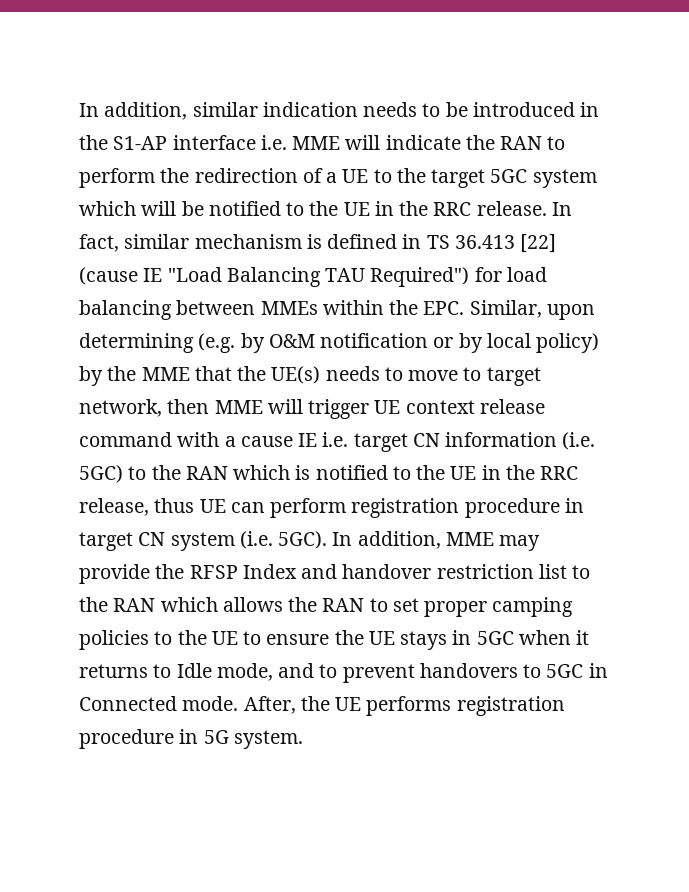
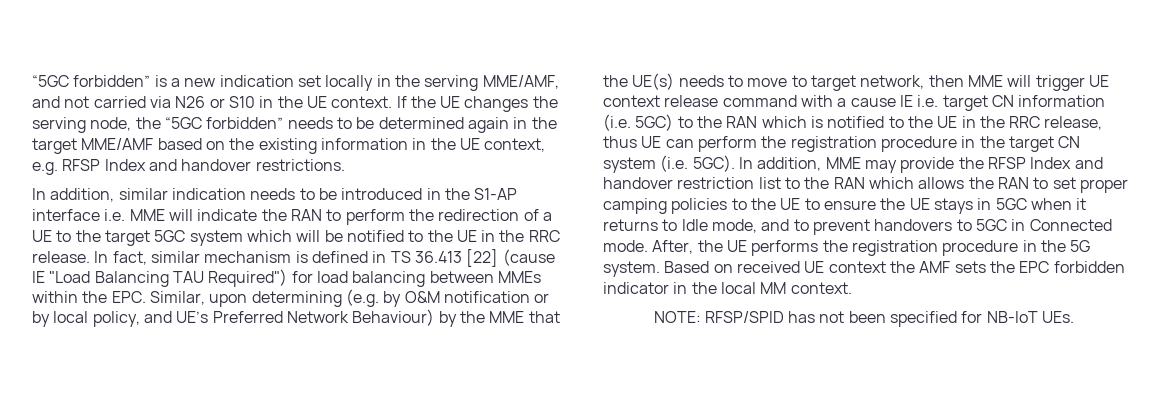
(79, 110) none -> [32,75,559,91] [32,96,558,112] [32,117,557,133] [32,138,546,154] [32,159,345,175] “5GC forbidden” is a new indication set locally in the serving MME/AMF, and not carried via N26 or S10 in the UE context. If the UE changes the serving node, the “5GC forbidden” needs to be determined again in the target MME/AMF based on the existing information in the UE context, e.g. RFSP Index and handover restrictions. //
[536,333,600,353] policy) -> [92,309,435,327] policy, and UE’s Preferred Network Behaviour)
[351,498,584,518] registration procedure in -> [761,136,1005,152] the registration procedure in the
[456,696,565,716] [79,729,199,749] registration procedure in -> [822,240,1066,256] the registration procedure in the
(303, 739) none -> [664,261,1125,273] [603,282,852,294] [653,311,1075,327] Based on received UE context the AMF sets the EPC forbidden indicator in the local MM context. // NOTE: RFSP/SPID has not been specified for NB-IoT UEs.

